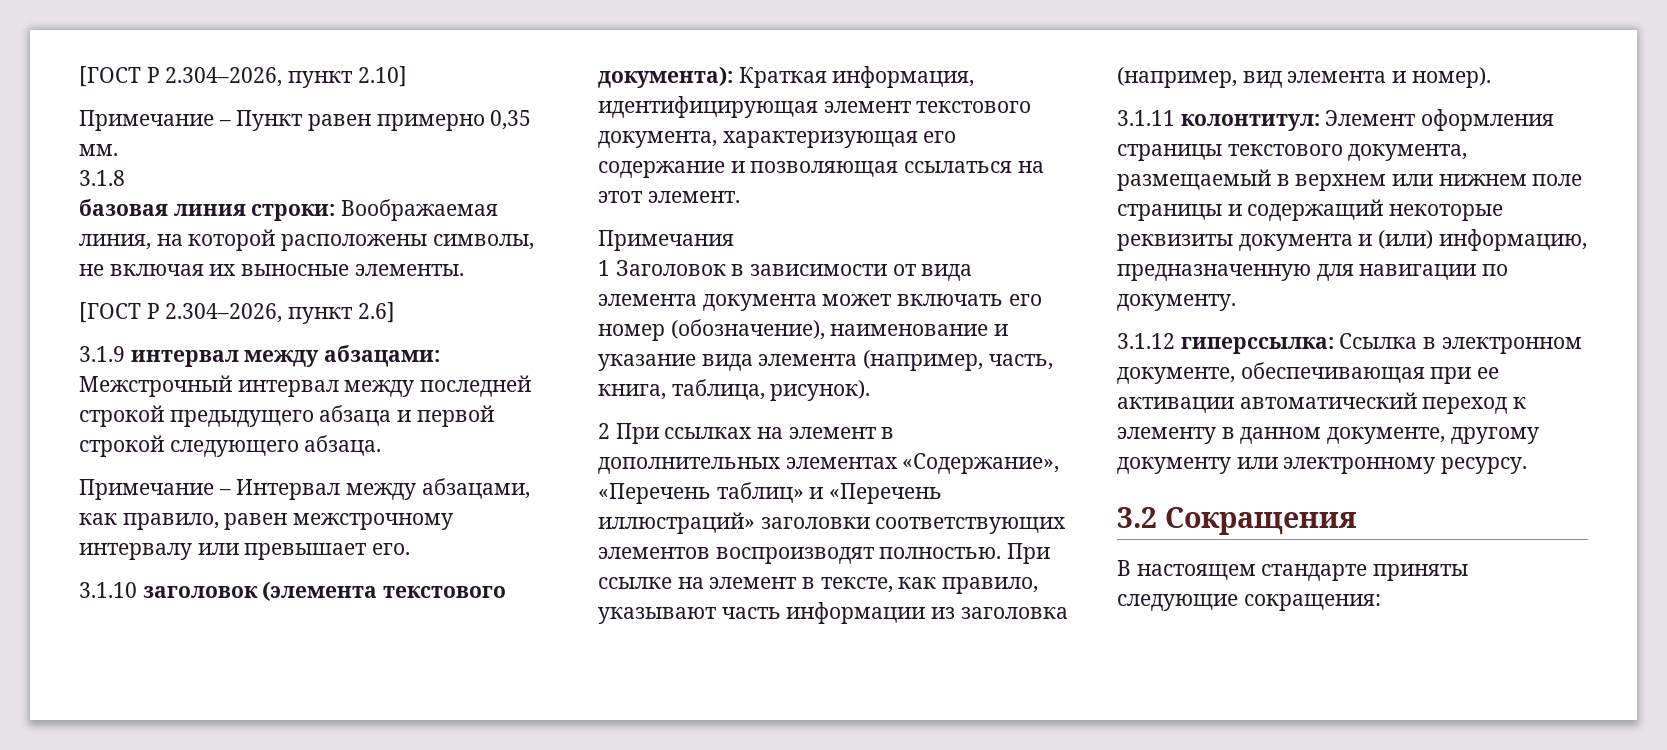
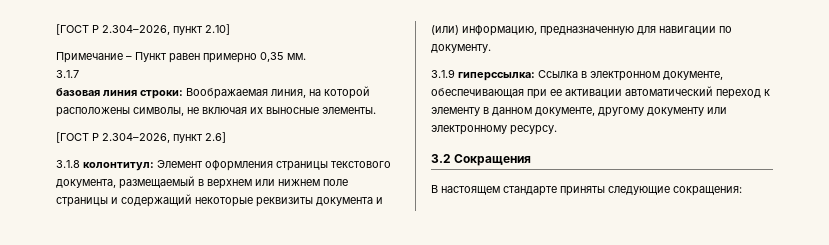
[79,170,125,186] 3.1.8 -> [56,70,79,78] 3.1.7
[79,345,441,367] [79,375,532,397] [79,405,494,427] [79,435,382,457] [79,478,530,500] [79,513,454,530] [79,543,411,560] [79,581,507,601] [598,66,975,88] [598,96,1032,118] [598,131,957,148] [598,161,1044,178] [598,191,740,203] [598,230,734,251] [598,260,973,281] [598,294,1042,311] [598,319,1009,341] [598,350,1053,371] [598,379,871,401] [598,423,895,444] [598,453,1060,474] [598,482,943,504] [598,512,1067,534] [598,543,1051,564] [598,577,1039,594] [598,602,1068,624] [1117,67,1491,88] [1117,110,1175,126] 3.1.9 интервал между абзацами: Межстрочный интервал между последней строкой предыдущего абзаца и первой строкой следующего абзаца. // Примечание – Интервал между абзацами, как правило, равен межстрочному интервалу или превышает его. // 3.1.10 заголовок (элемента текстового документа): Краткая информация, идентифицирующая элемент текстового документа, характеризующая его содержание и позволяющая ссылаться на этот элемент. // Примечания // 1 Заголовок в зависимости от вида элемента документа может включать его номер (обозначение), наименование и указание вида элемента (например, часть, книга, таблица, рисунок). // 2 При ссылках на элемент в дополнительных элементах «Содержание», «Перечень таблиц» и «Перечень иллюстраций» заголовки соответствующих элементов воспроизводят полностью. При ссылке на элемент в тексте, как правило, указывают часть информации из заголовка (например, вид элемента и номер). // 3.1.11 -> [56,160,80,168] 3.1.8
[1117,333,1175,349] 3.1.12 -> [431,69,455,78] 3.1.9

